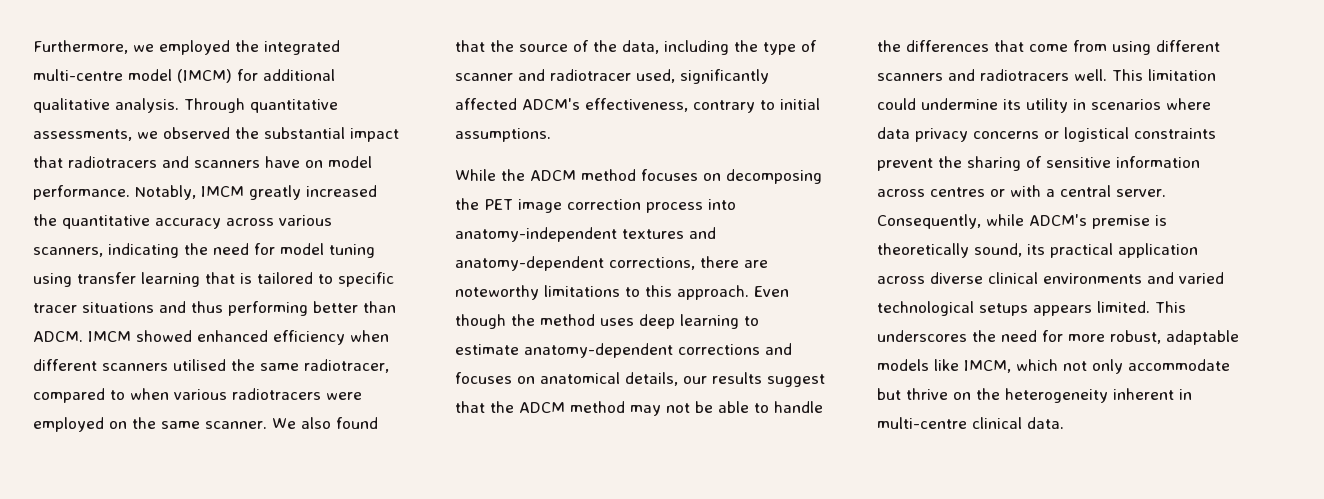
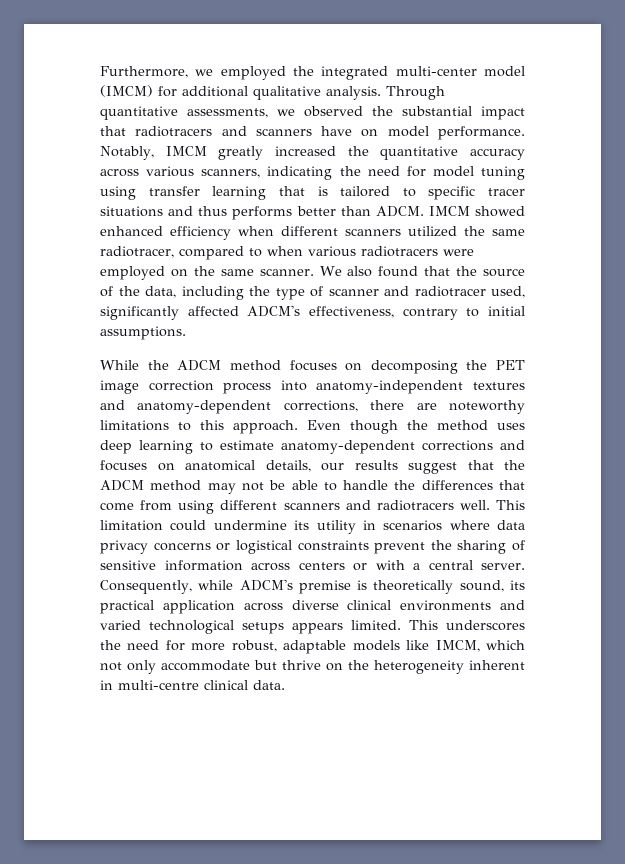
[33,69,123,81] multi-centre -> [395,66,477,76] multi-center
[228,301,308,316] performing -> [232,206,293,220] performs
[173,359,226,371] utilised -> [408,226,457,237] utilized
[930,187,985,197] centres -> [298,562,345,570] centers

